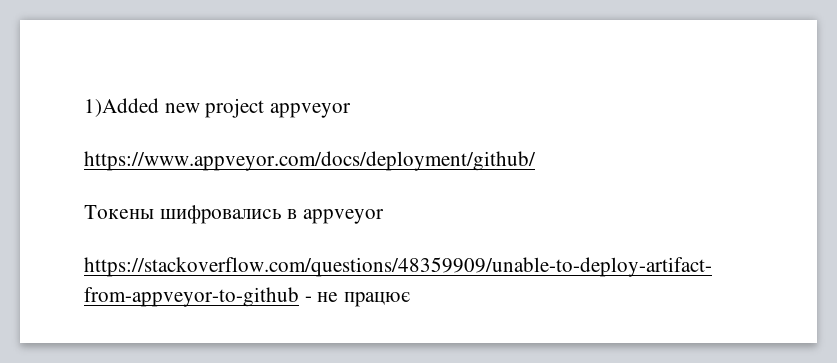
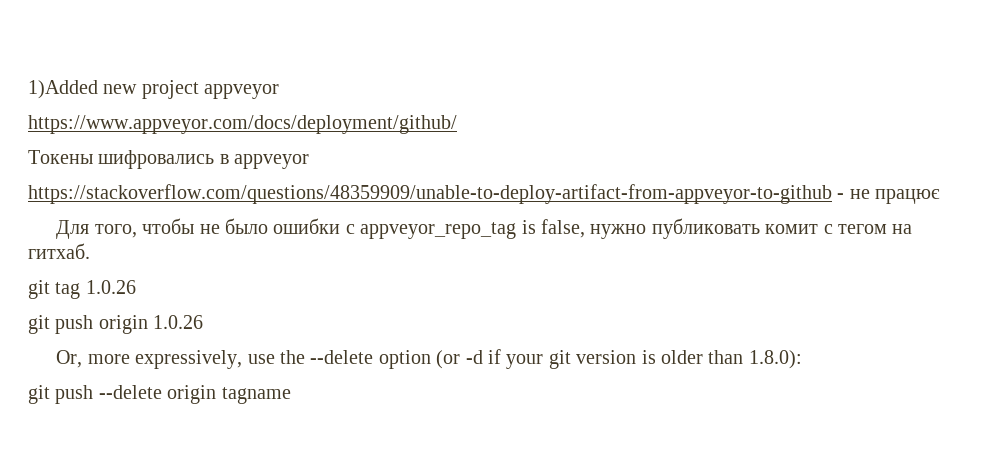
(412, 299) none -> [56,218,913,239] [28,243,90,259] [28,280,136,299] [28,315,204,334] [56,349,802,369] [28,385,291,404] // Для того, чтобы не было ошибки с appveyor_repo_tag is false, нужно публиковать комит с тегом на гитхаб. // git tag 1.0.26 // git push origin 1.0.26 // Or, more expressively, use the --delete option (or -d if your git version is older than 1.8.0): // git push --delete origin tagname

